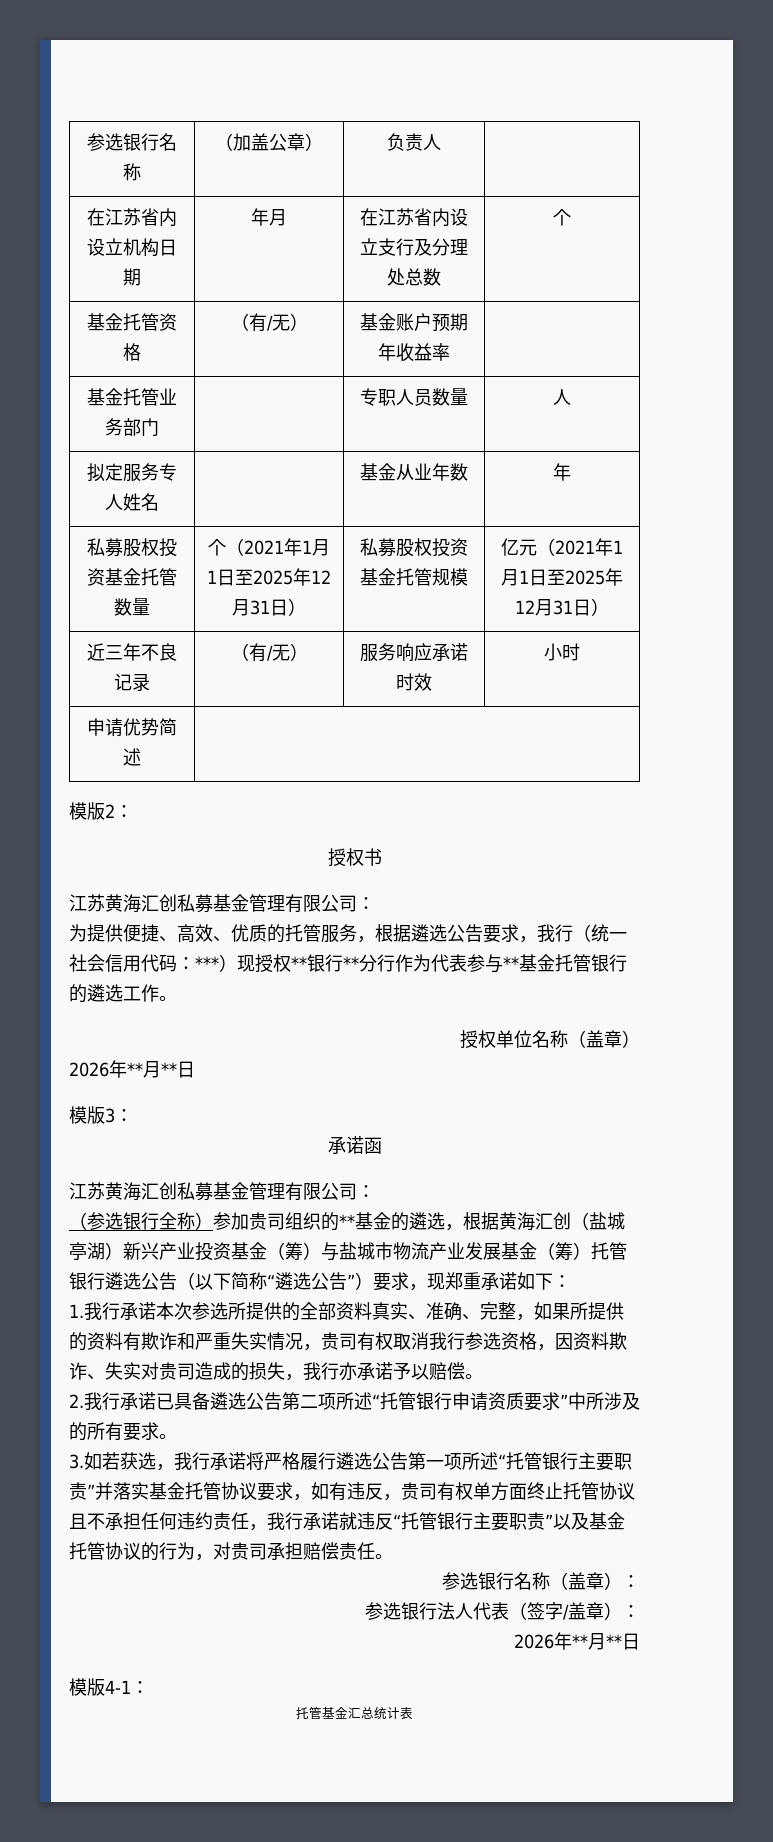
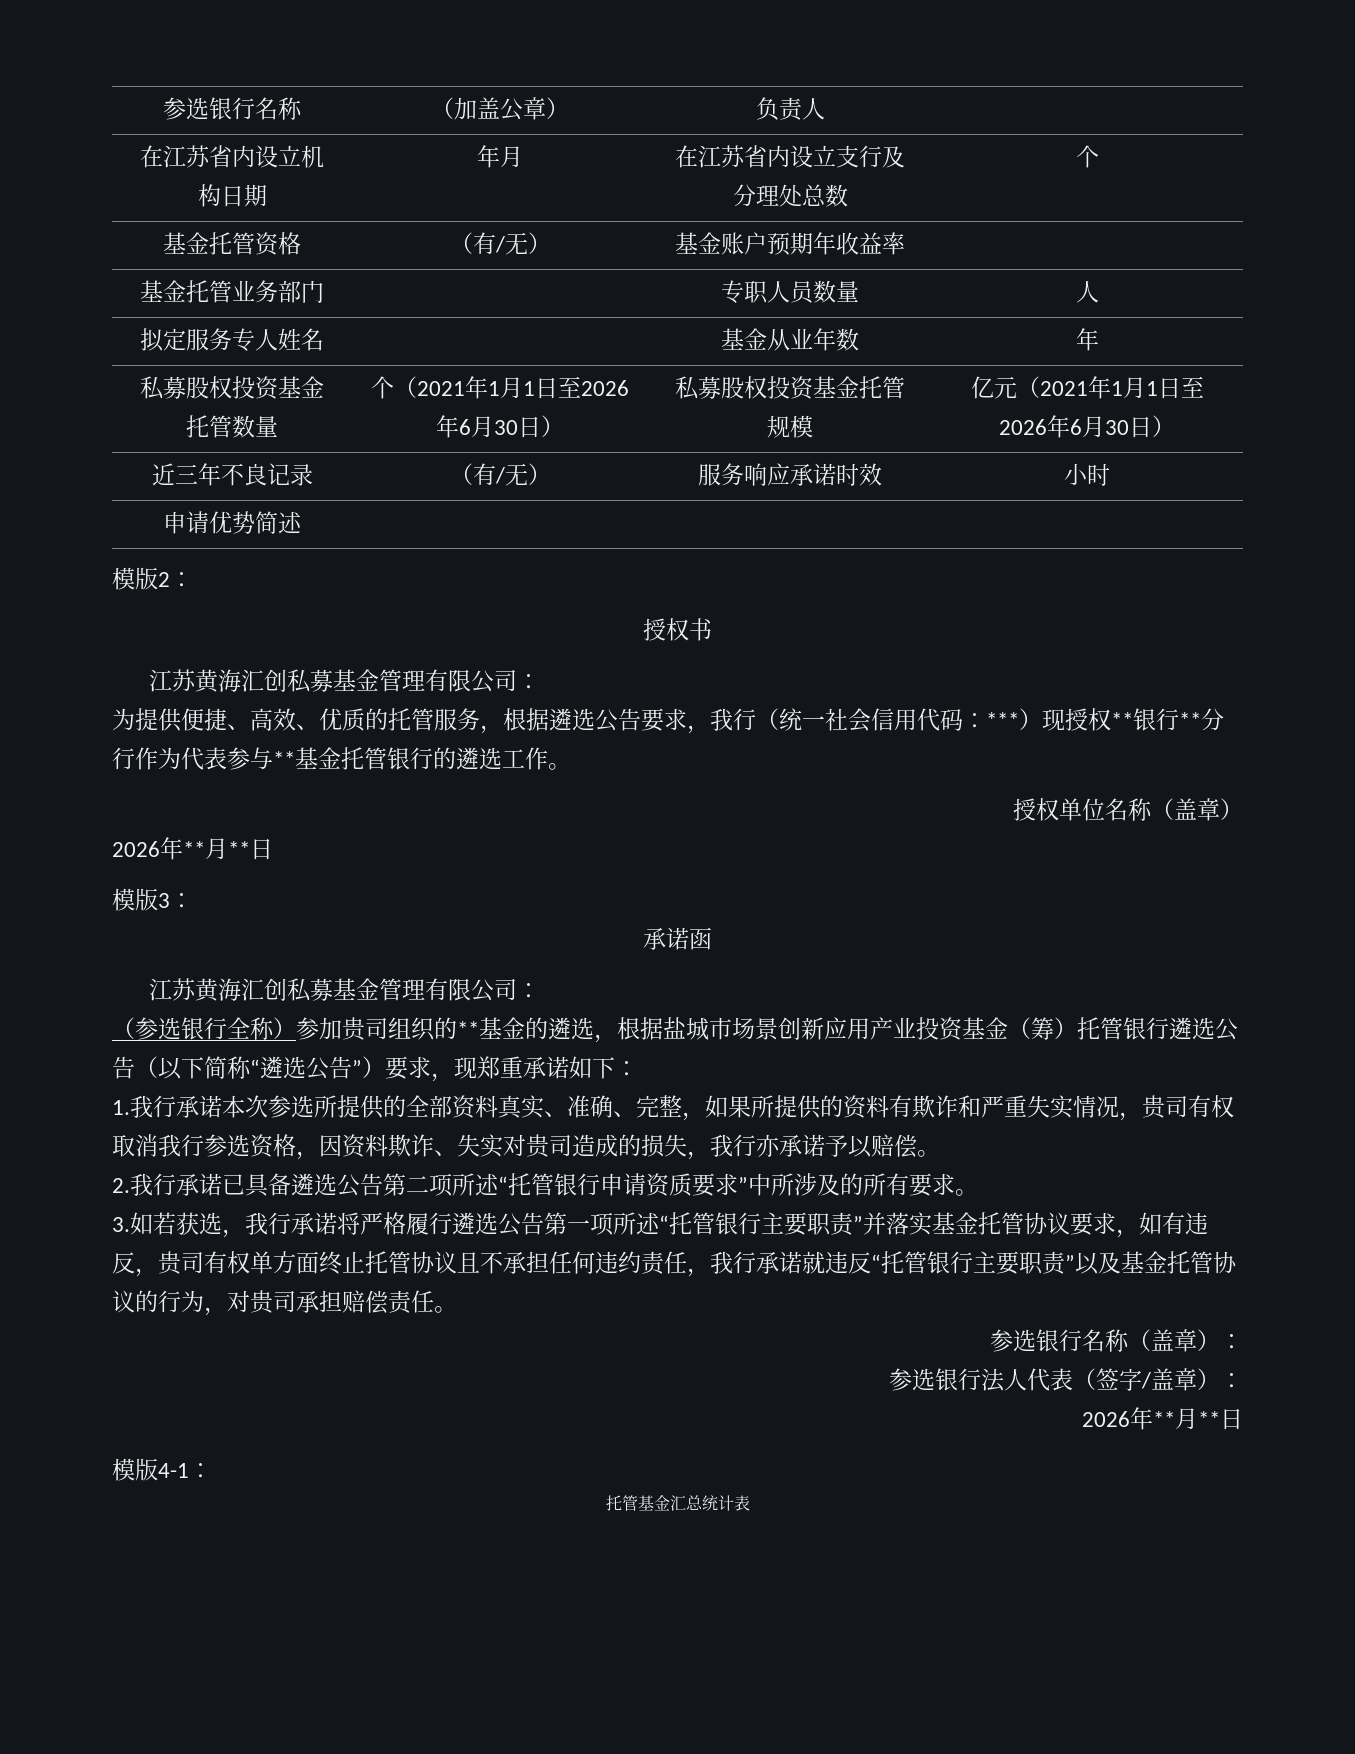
[253,568,331,586] [232,599,270,616] 2025年12月31 -> [581,380,629,396] [436,415,518,438] 2026年6月30
[565,568,623,586] [515,599,573,616] 2025年12月31 -> [998,415,1129,438] 2026年6月30
[499,1212,625,1231] [69,1242,159,1261] 黄海汇创（盐城亭湖）新兴 -> [663,1017,870,1040] 盐城市场景创新应用
[321,1242,591,1261] 与盐城市物流产业发展基金（筹） -> (1077, 1028) none

